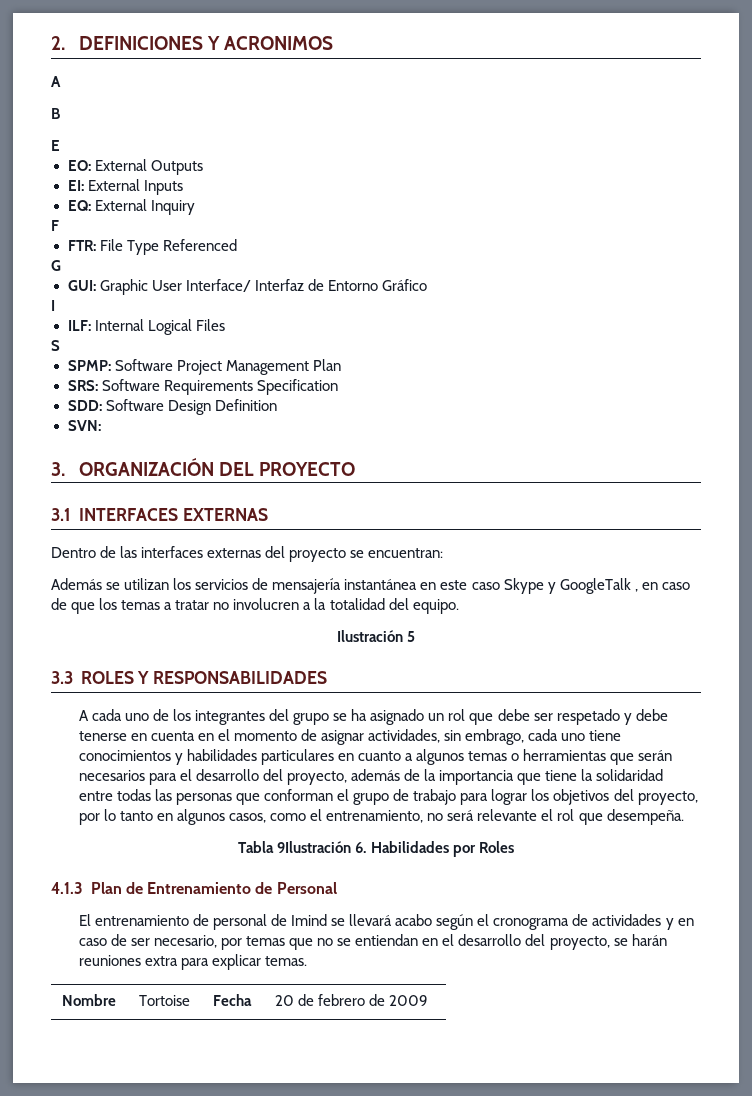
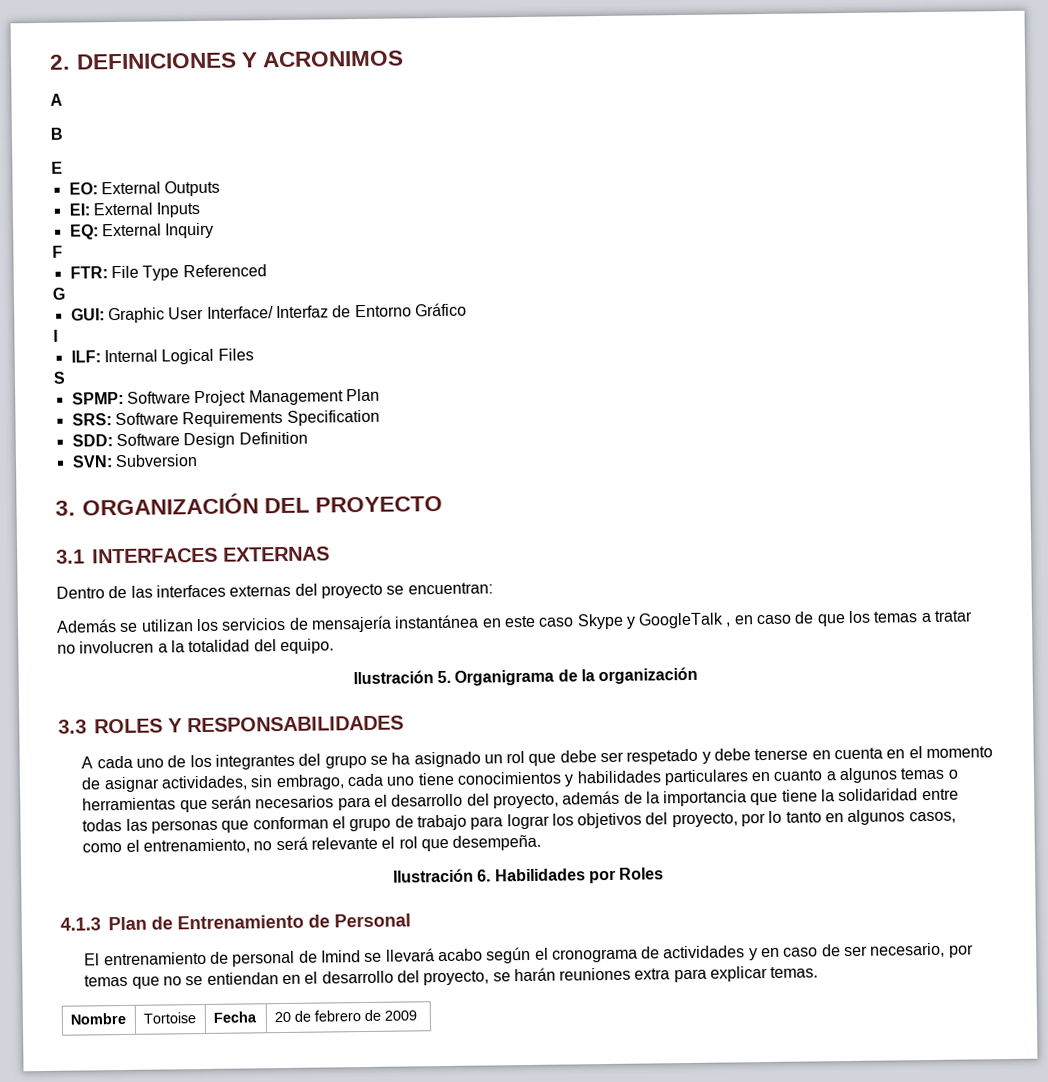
(101, 425) none -> [114,454,198,468] Subversion
[407,631,416,642] 5 -> [437,666,699,686] 5. Organigrama de la organización
[238,841,352,853] Tabla 9Ilustración -> [392,868,474,883] Ilustración

